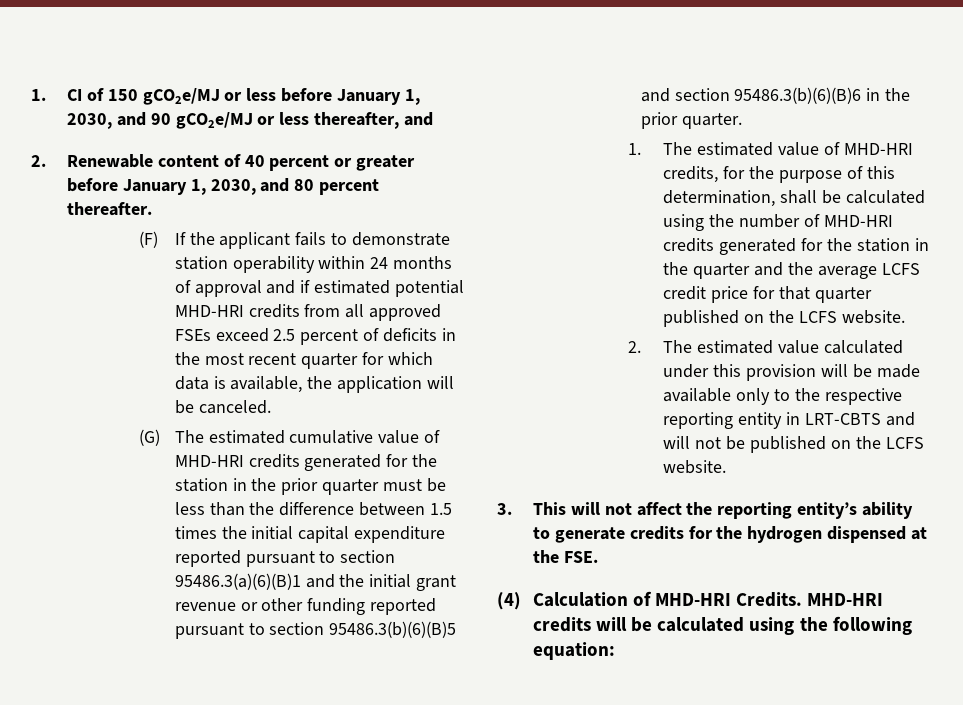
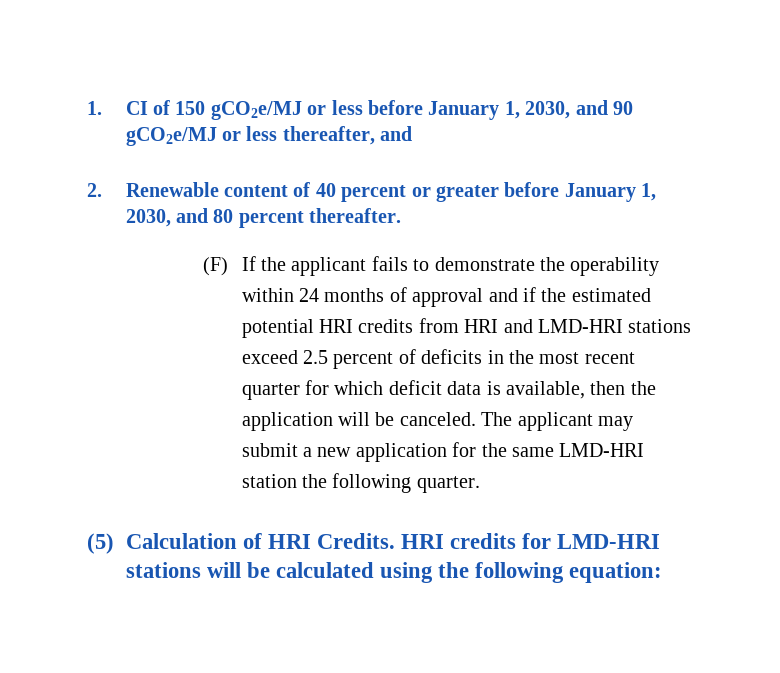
[174,256,228,270] station -> [540,257,566,271] the
(311, 286) none -> [541,288,567,302] the
[174,305,244,317] MHD-HRI -> [319,319,354,333] HRI
[345,304,442,321] [174,329,211,341] all approved FSEs -> [464,319,692,333] HRI and LMD-HRI stations
(434, 358) none -> [388,380,442,395] deficit
(303, 384) none -> [590,381,626,395] then
[138,429,441,446] [174,454,438,471] [174,478,446,495] [174,502,453,516] [174,526,446,543] [174,550,396,567] [174,573,457,591] [174,598,437,615] [174,621,457,639] [640,87,911,104] [640,112,742,129] [627,142,913,156] [663,166,895,183] [663,190,926,207] [663,214,893,231] [663,238,929,255] [663,262,920,279] [663,286,872,303] [663,310,905,327] [627,340,904,354] [663,364,920,381] [663,388,902,405] [663,412,915,429] [663,436,924,453] [663,460,727,474] [497,502,913,519] [532,526,927,543] [532,550,598,563] [497,591,884,610] [532,617,591,632] // (G) The estimated cumulative value of MHD-HRI credits generated for the station in the prior quarter must be less than the difference between 1.5 times the initial capital expenditure reported pursuant to section 95486.3(a)(6)(B)1 and the initial grant revenue or other funding reported pursuant to section 95486.3(b)(6)(B)5 and section 95486.3(b)(6)(B)6 in the prior quarter. // 1. The estimated value of MHD-HRI credits, for the purpose of this determination, shall be calculated using the number of MHD-HRI credits generated for the station in the quarter and the average LCFS credit price for that quarter published on the LCFS website. // 2. The estimated value calculated under this provision will be made available only to the respective reporting entity in LRT-CBTS and will not be published on the LCFS website. // 3. This will not affect the reporting entity’s ability to generate credits for the hydrogen dispensed at the FSE. // (4) Calculation of MHD-HRI Credits. MHD-HRI credits -> [481,412,634,431] [241,442,645,462] [241,473,480,493] [87,533,661,554] [125,562,201,578] The applicant may submit a new application for the same LMD-HRI station the following quarter. // (5) Calculation of HRI Credits. HRI credits for LMD-HRI stations

